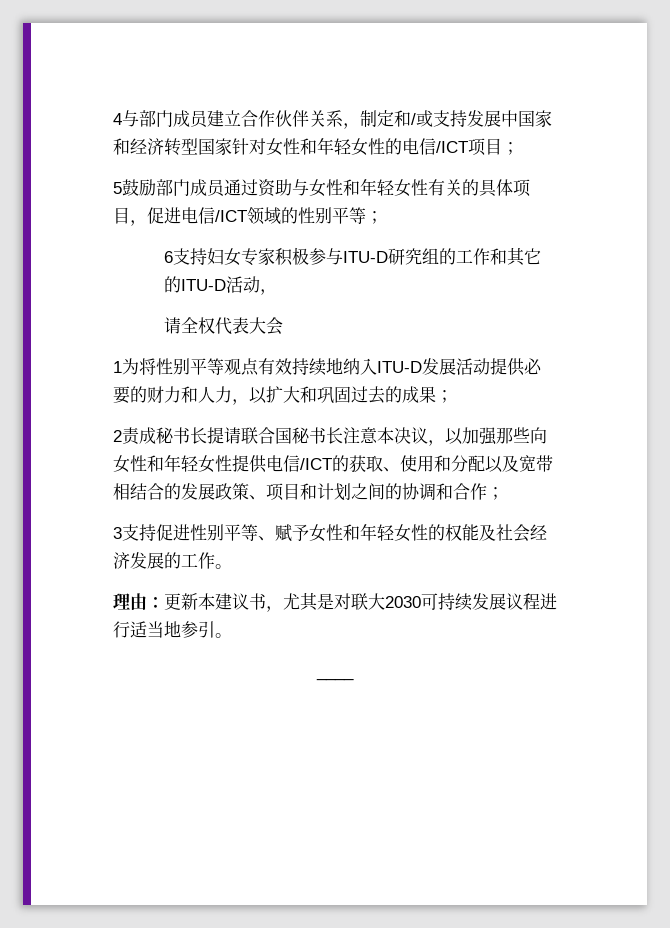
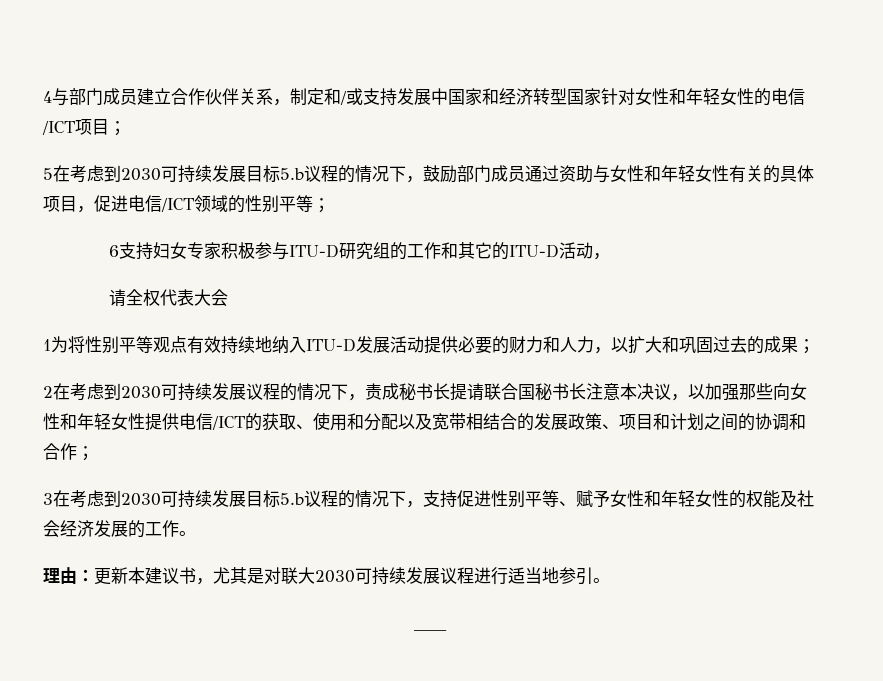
(122, 188) none -> [53,165,423,183] 在考虑到2030可持续发展目标5.b议程的情况下，
(122, 436) none -> [53,383,365,401] 在考虑到2030可持续发展议程的情况下，
(122, 533) none -> [53,490,423,508] 在考虑到2030可持续发展目标5.b议程的情况下，

